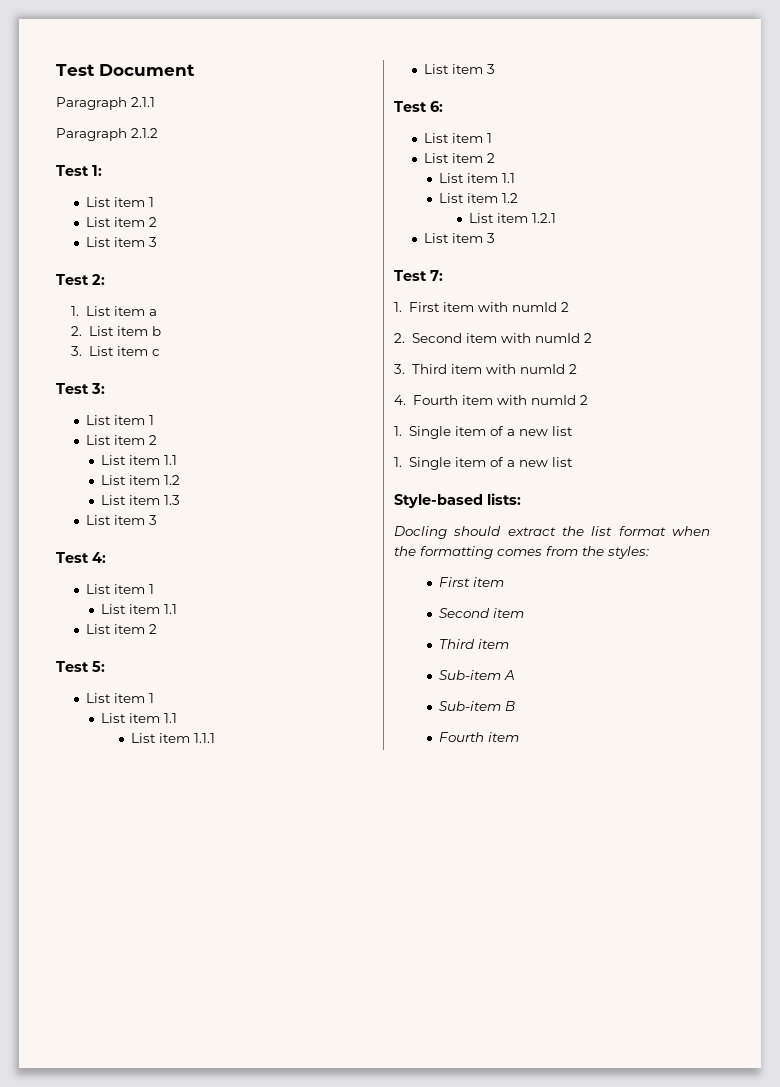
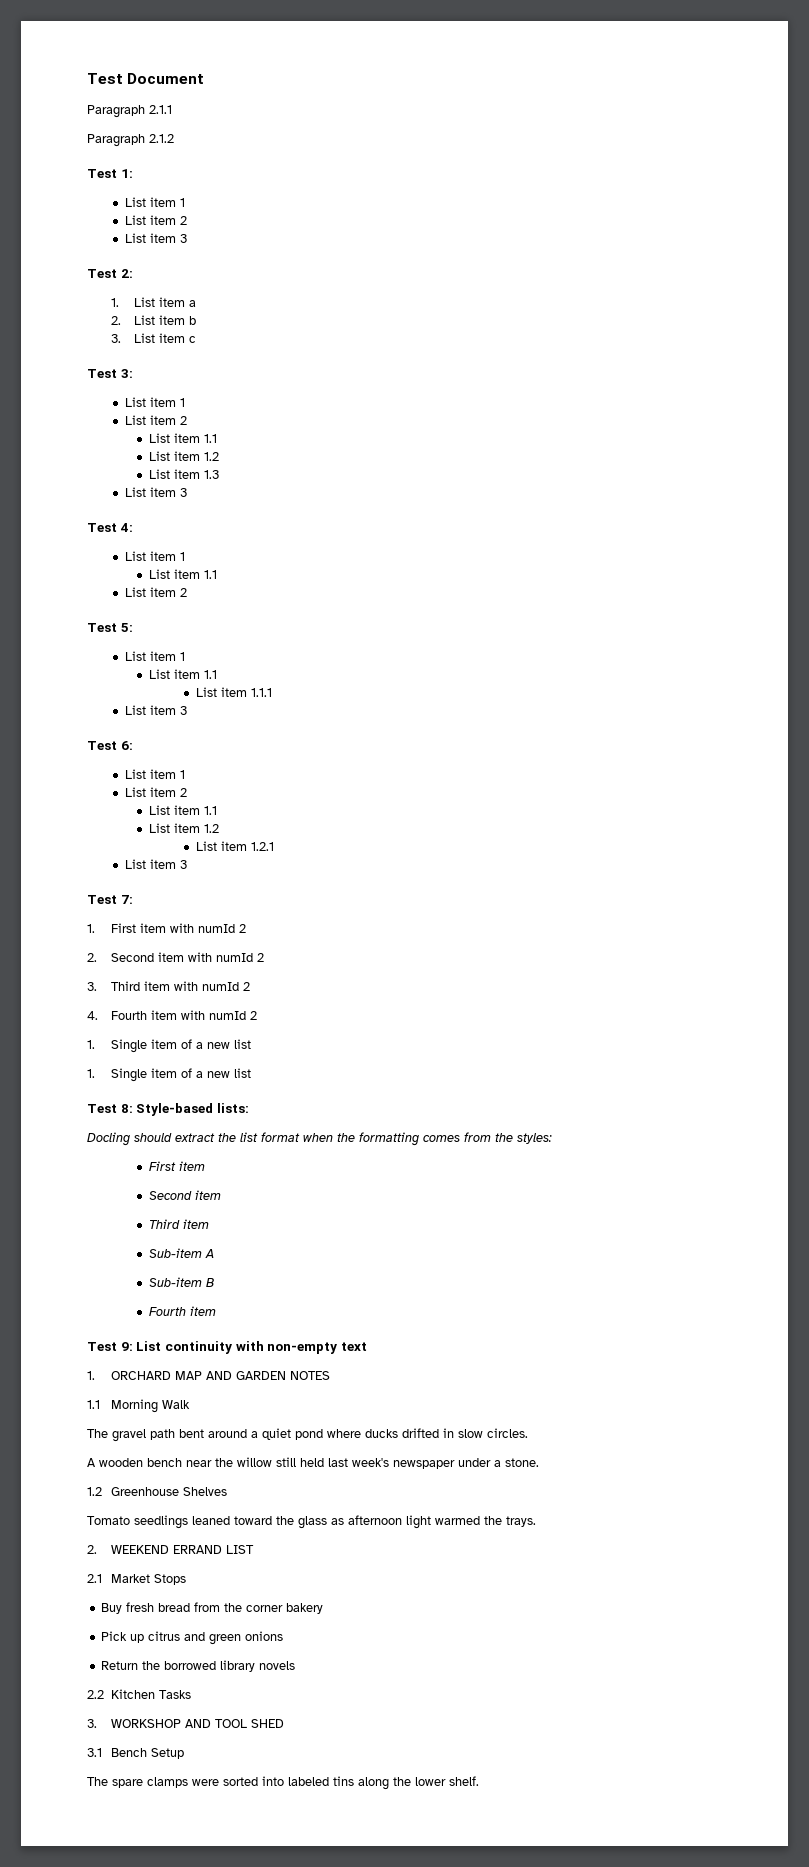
(574, 462) none -> [87,1104,133,1113] Test 8:
(519, 737) none -> [87,1341,367,1354] [87,1371,330,1380] [87,1399,190,1413] [87,1428,528,1442] [87,1457,539,1469] [87,1487,227,1496] [87,1515,536,1529] [87,1545,254,1554] [87,1574,186,1585] [101,1602,324,1614] [101,1631,284,1645] [101,1660,296,1672] [87,1689,191,1699] [87,1719,284,1728] [87,1748,184,1759] [87,1776,479,1790] // Test 9: List continuity with non-empty text // 1. ORCHARD MAP AND GARDEN NOTES // 1.1 Morning Walk // The gravel path bent around a quiet pond where ducks drifted in slow circles. // A wooden bench near the willow still held last week's newspaper under a stone. // 1.2 Greenhouse Shelves // Tomato seedlings leaned toward the glass as afternoon light warmed the trays. // 2. WEEKEND ERRAND LIST // 2.1 Market Stops // Buy fresh bread from the corner bakery // Pick up citrus and green onions // Return the borrowed library novels // 2.2 Kitchen Tasks // 3. WORKSHOP AND TOOL SHED // 3.1 Bench Setup // The spare clamps were sorted into labeled tins along the lower shelf.

